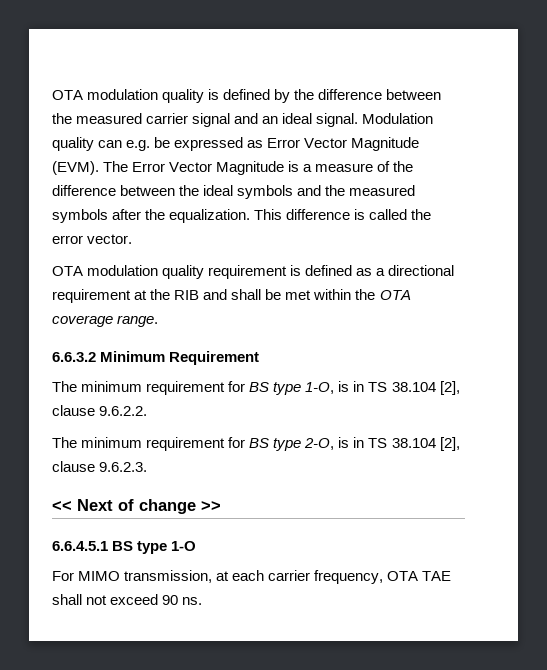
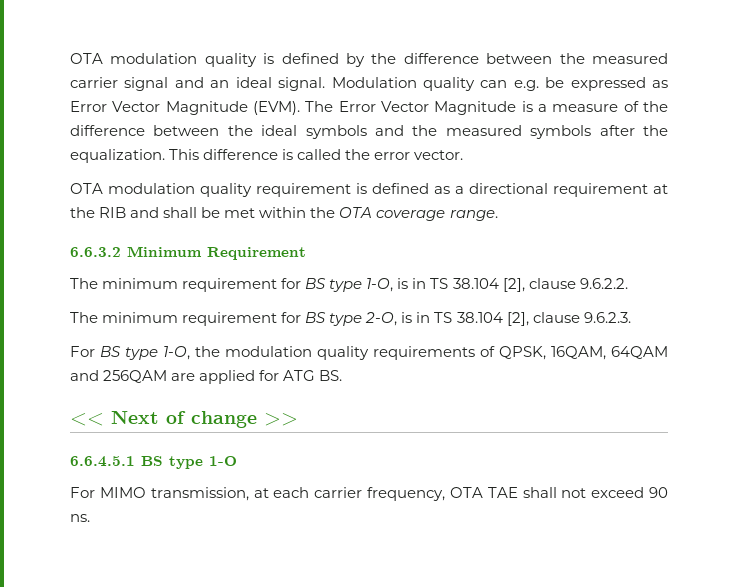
(148, 467) none -> [70,346,668,360] [70,370,343,384] // For BS type 1-O, the modulation quality requirements of QPSK, 16QAM, 64QAM and 256QAM are applied for ATG BS.

